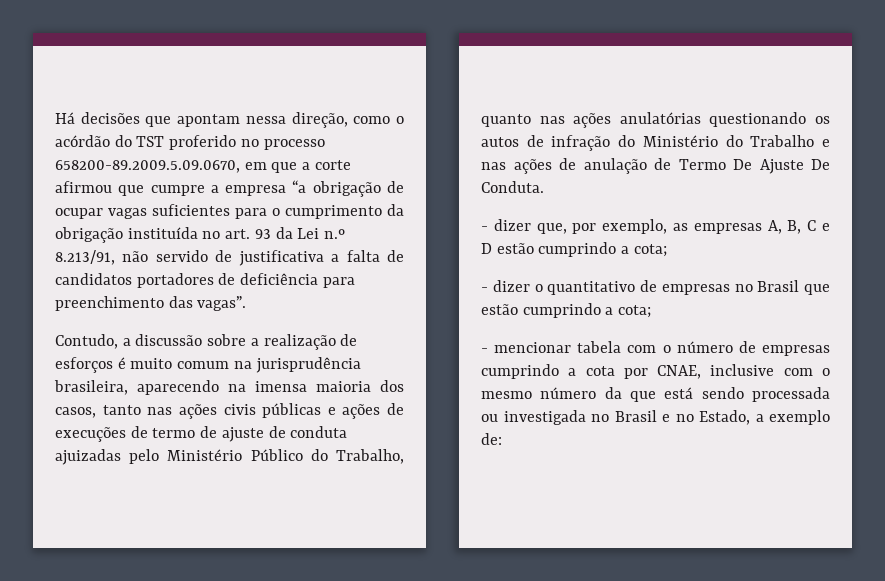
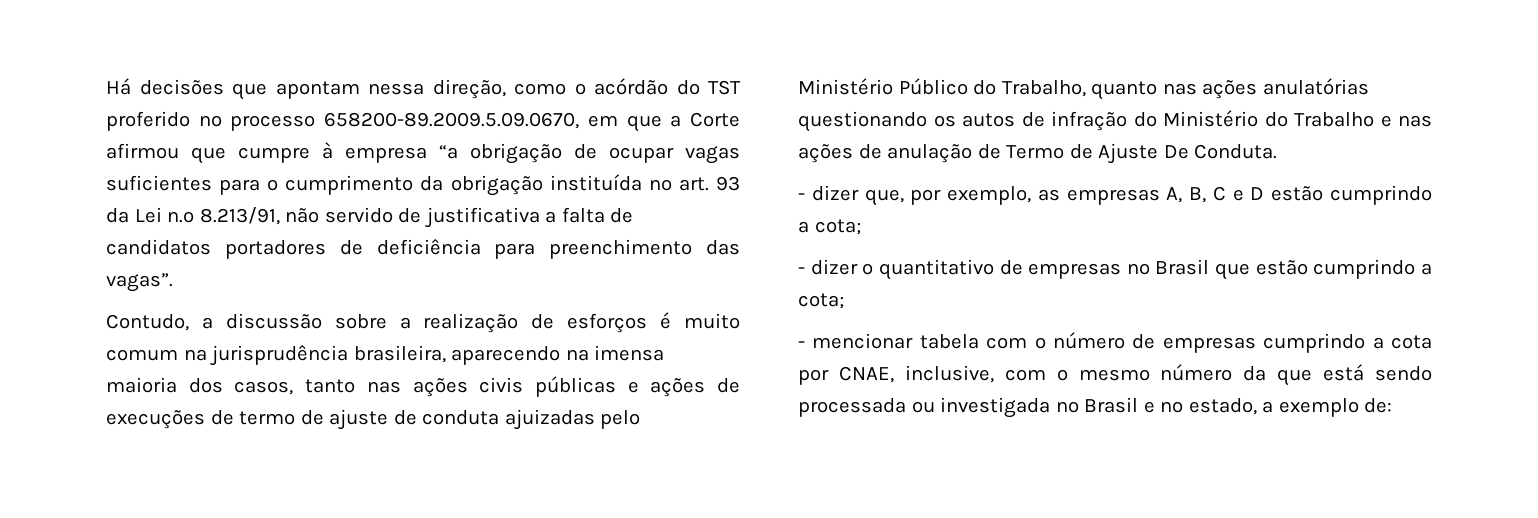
[314,160,351,170] corte -> [689,112,740,127] Corte
[210,185,219,193] a -> [322,142,333,159] à
[733,159,752,170] De -> [1069,144,1093,159] de
[710,364,775,376] inclusive -> [904,365,994,383] inclusive,
[699,410,750,425] Estado, -> [1188,398,1257,415] estado,

